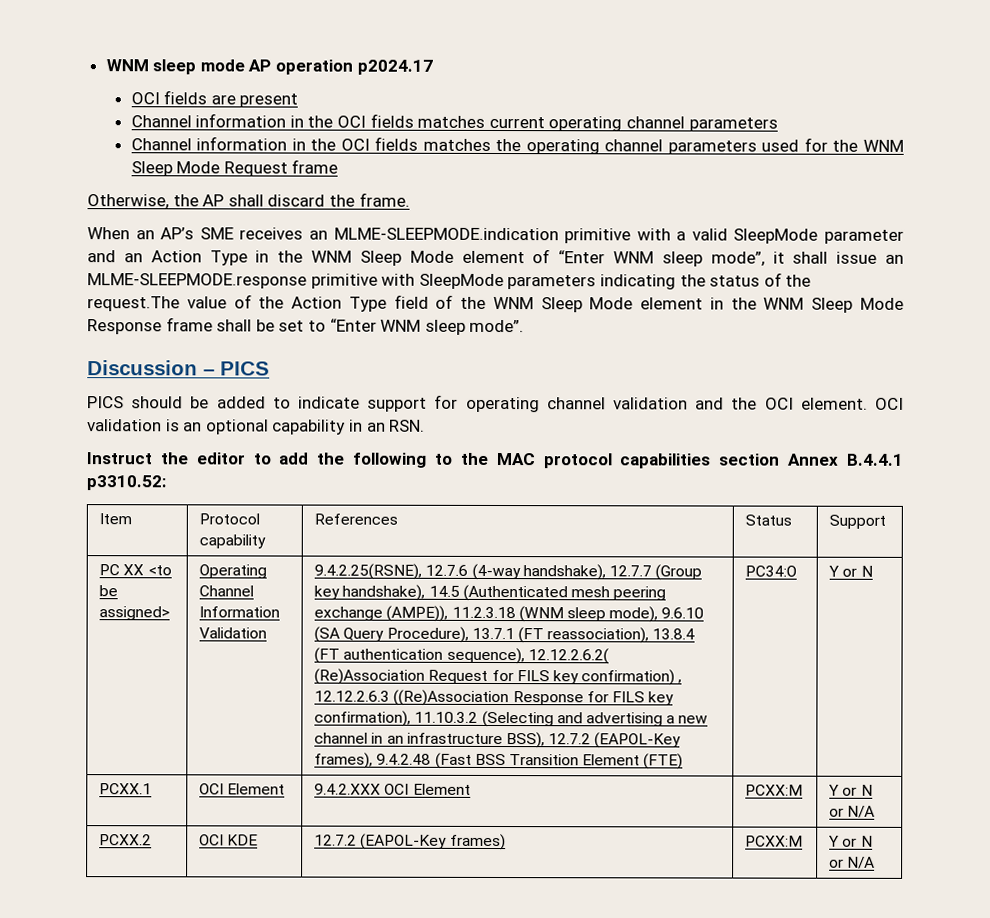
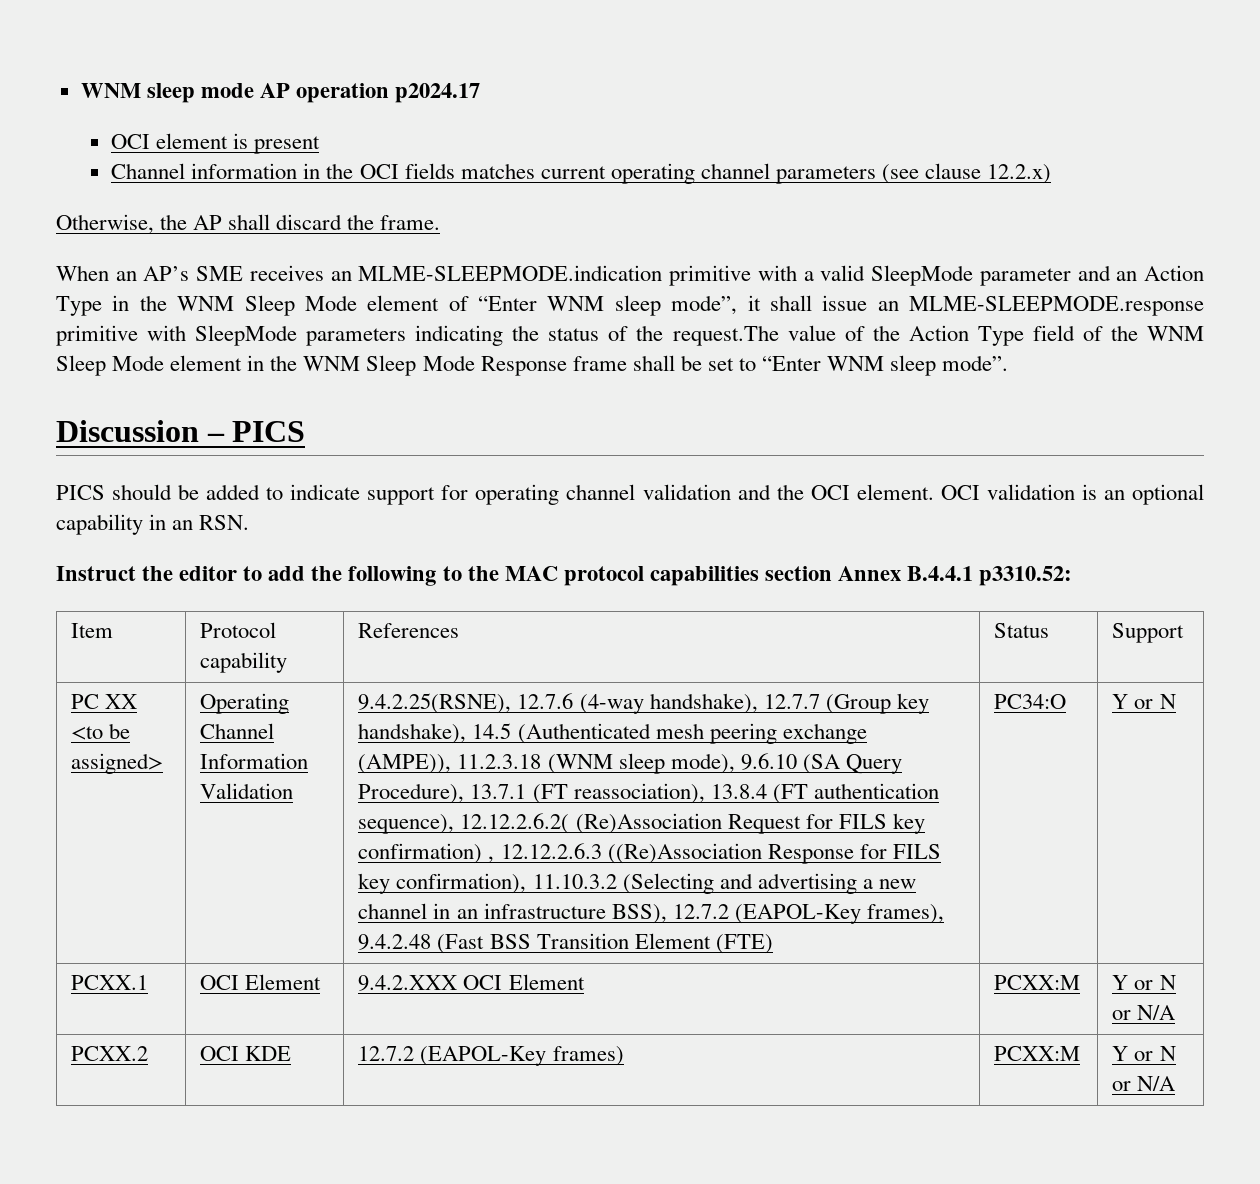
[163,90,236,105] fields are -> [156,133,249,149] element is
[130,136,905,155] [130,159,339,177] // Channel information in the OCI fields matches the operating channel parameters used for the WNM Sleep Mode Request frame -> [882,163,1052,184] (see clause 12.2.x)

